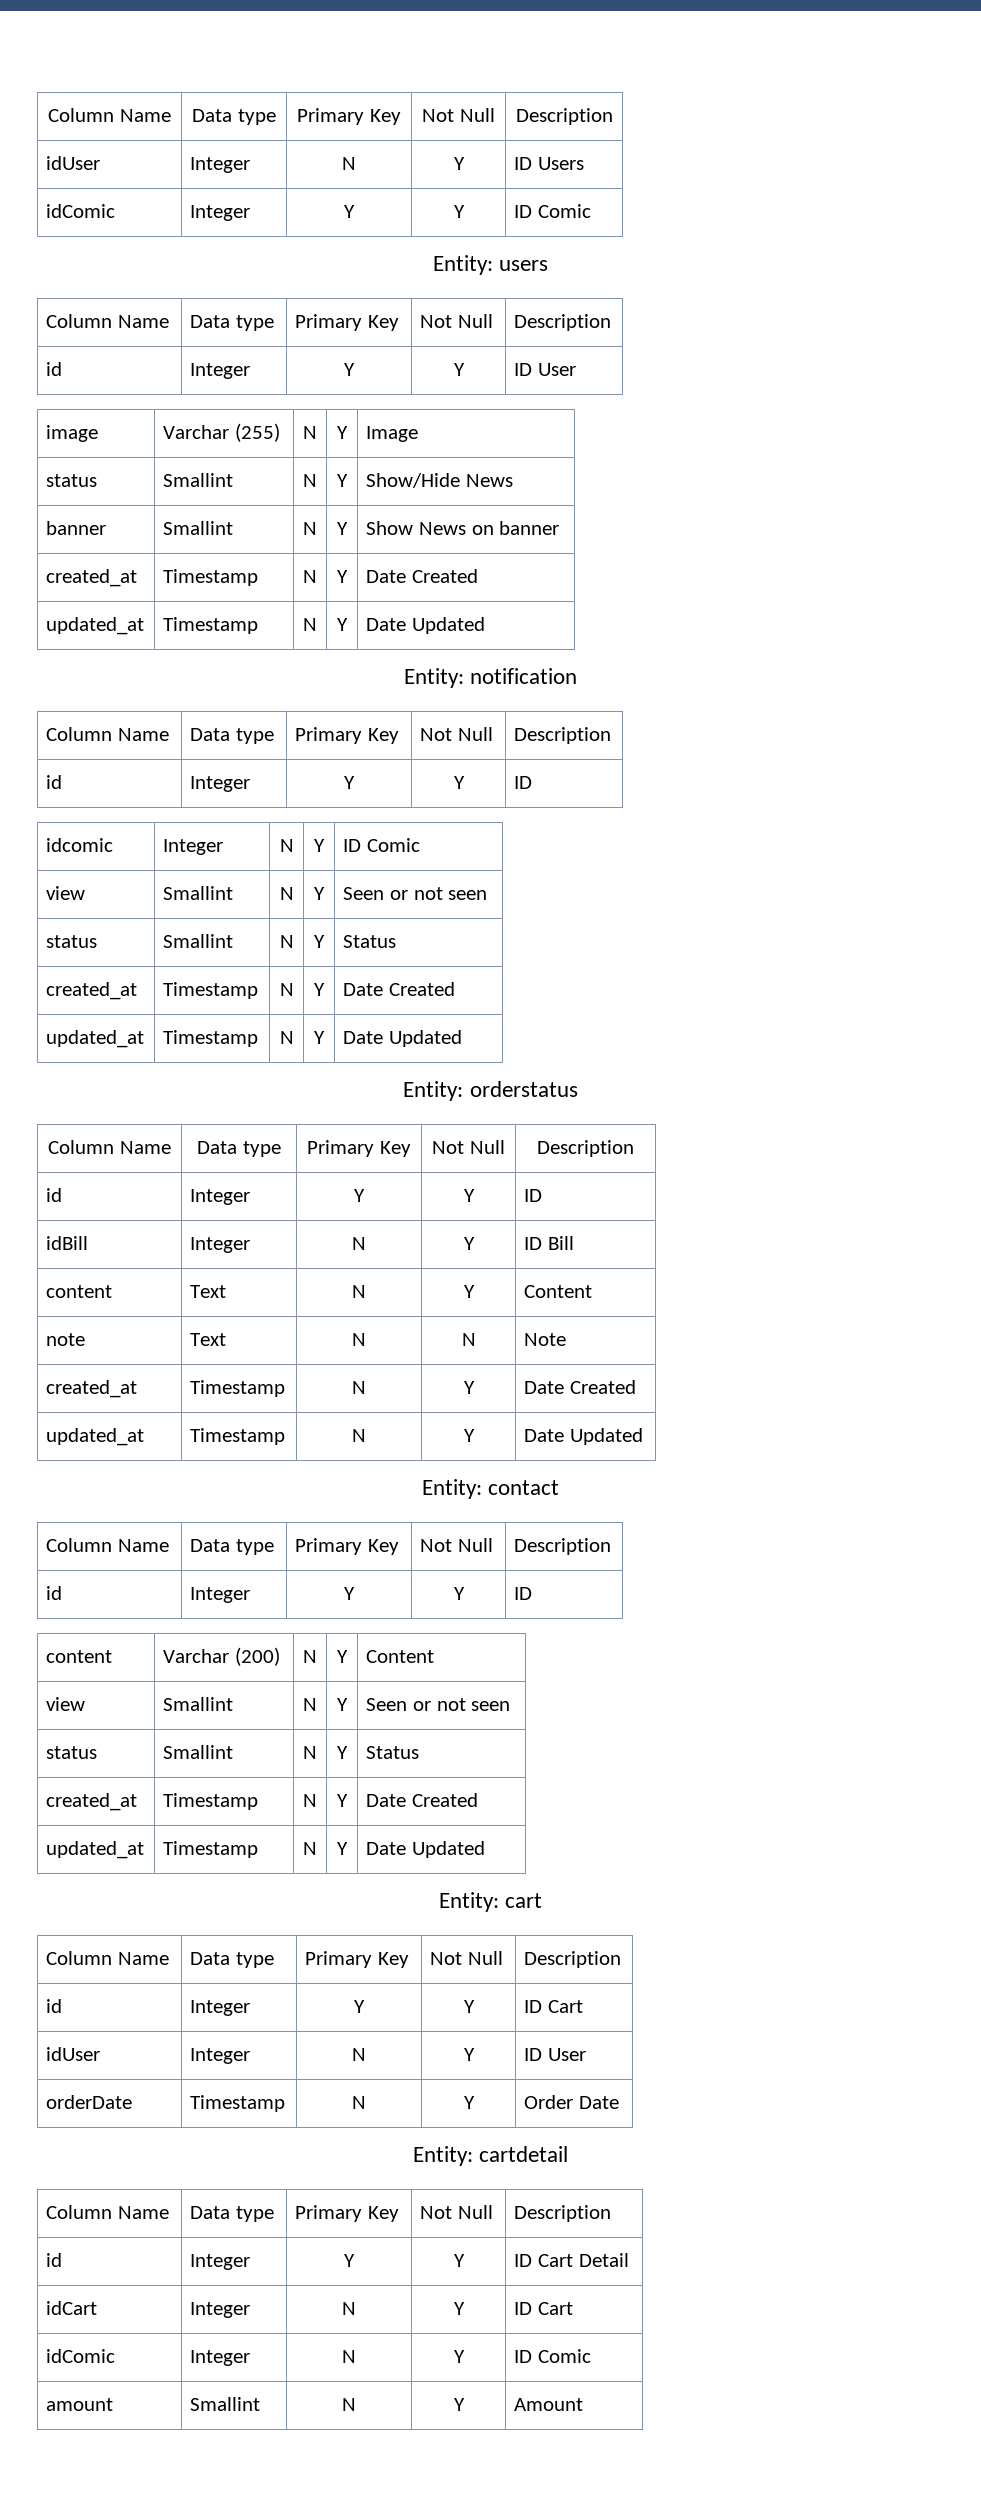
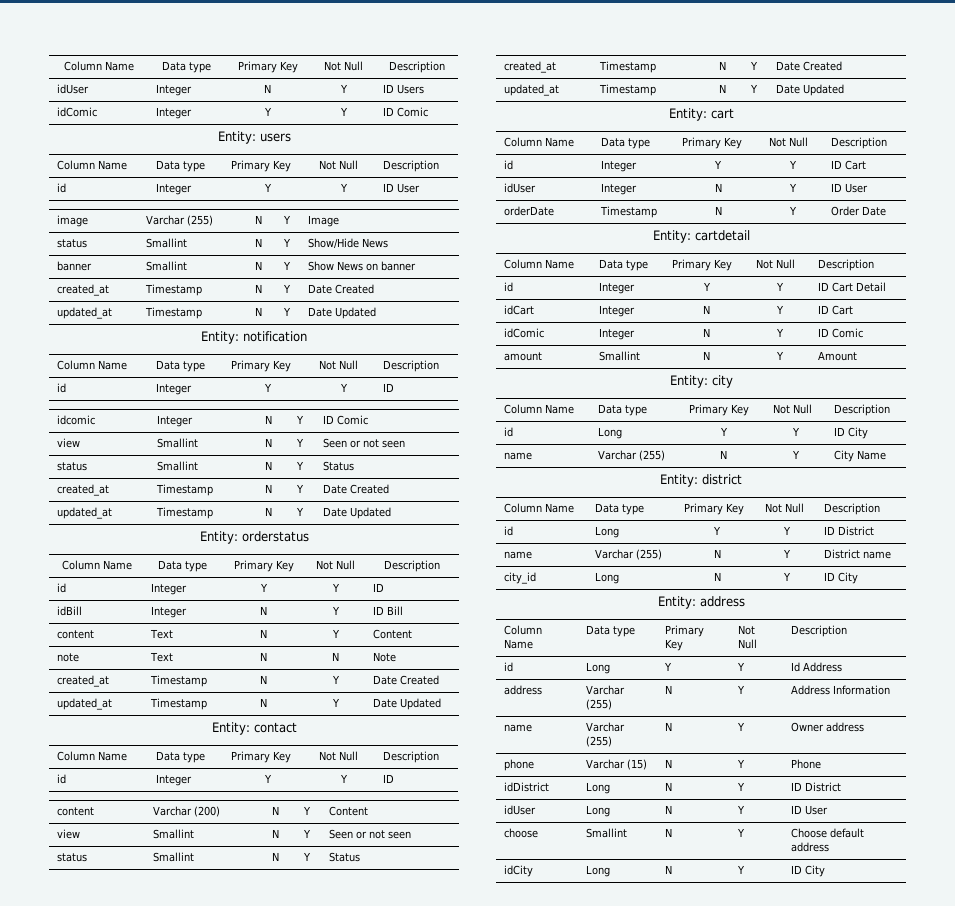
(584, 2404) none -> [669,375,733,388] [503,404,574,414] [597,404,647,416] [688,404,749,416] [772,404,812,414] [833,404,890,416] [503,427,513,437] [597,427,622,439] [719,427,728,436] [792,427,800,436] [833,427,868,439] [503,452,532,460] [597,450,665,461] [720,450,727,459] [792,450,800,459] [833,450,886,462] [660,474,742,487] [503,503,574,513] [594,503,644,515] [683,503,744,515] [764,503,804,513] [823,503,880,515] [503,526,513,536] [594,526,619,538] [713,526,721,535] [783,526,791,535] [823,526,874,536] [503,551,532,559] [594,549,662,560] [713,549,721,558] [783,549,791,558] [823,549,891,559] [503,572,536,584] [594,572,619,584] [713,572,721,581] [783,572,791,581] [823,572,858,584] [657,596,745,609] [503,625,542,635] [503,639,533,649] [585,625,635,637] [664,625,704,637] [664,639,683,651] [737,625,755,635] [737,639,757,649] [790,625,847,637] [503,662,513,672] [585,662,610,674] [663,662,672,671] [736,662,745,671] [790,662,842,672] [503,685,542,695] [585,685,625,695] [585,699,612,710] [664,685,672,694] [736,685,745,694] [790,685,890,695] [503,724,532,732] [585,722,625,732] [585,736,612,747] [664,722,672,731] [736,722,745,731] [790,722,864,732] [503,759,534,771] [585,759,647,770] [664,759,672,768] [736,759,745,768] [790,759,821,769] [503,782,549,792] [585,782,610,794] [664,782,672,791] [736,782,745,791] [790,782,841,792] [503,805,536,815] [585,805,610,817] [664,805,672,814] [736,805,745,814] [790,805,828,815] [503,828,538,838] [585,828,627,838] [664,828,672,837] [736,828,745,837] [790,828,864,838] [790,842,829,852] [503,865,533,877] [585,865,610,877] [664,865,672,874] [736,865,745,874] [790,865,825,877] // Entity: city // Column Name | Data type | Primary Key | Not Null | Description // id | Long | Y | Y | ID City // name | Varchar (255) | N | Y | City Name // Entity: district // Column Name | Data type | Primary Key | Not Null | Description // id | Long | Y | Y | ID District // name | Varchar (255) | N | Y | District name // city_id | Long | N | Y | ID City // Entity: address // Column Name | Data type | Primary Key | Not Null | Description // id | Long | Y | Y | Id Address // address | Varchar (255) | N | Y | Address Information // name | Varchar (255) | N | Y | Owner address // phone | Varchar (15) | N | Y | Phone // idDistrict | Long | N | Y | ID District // idUser | Long | N | Y | ID User // choose | Smallint | N | Y | Choose default address // idCity | Long | N | Y | ID City

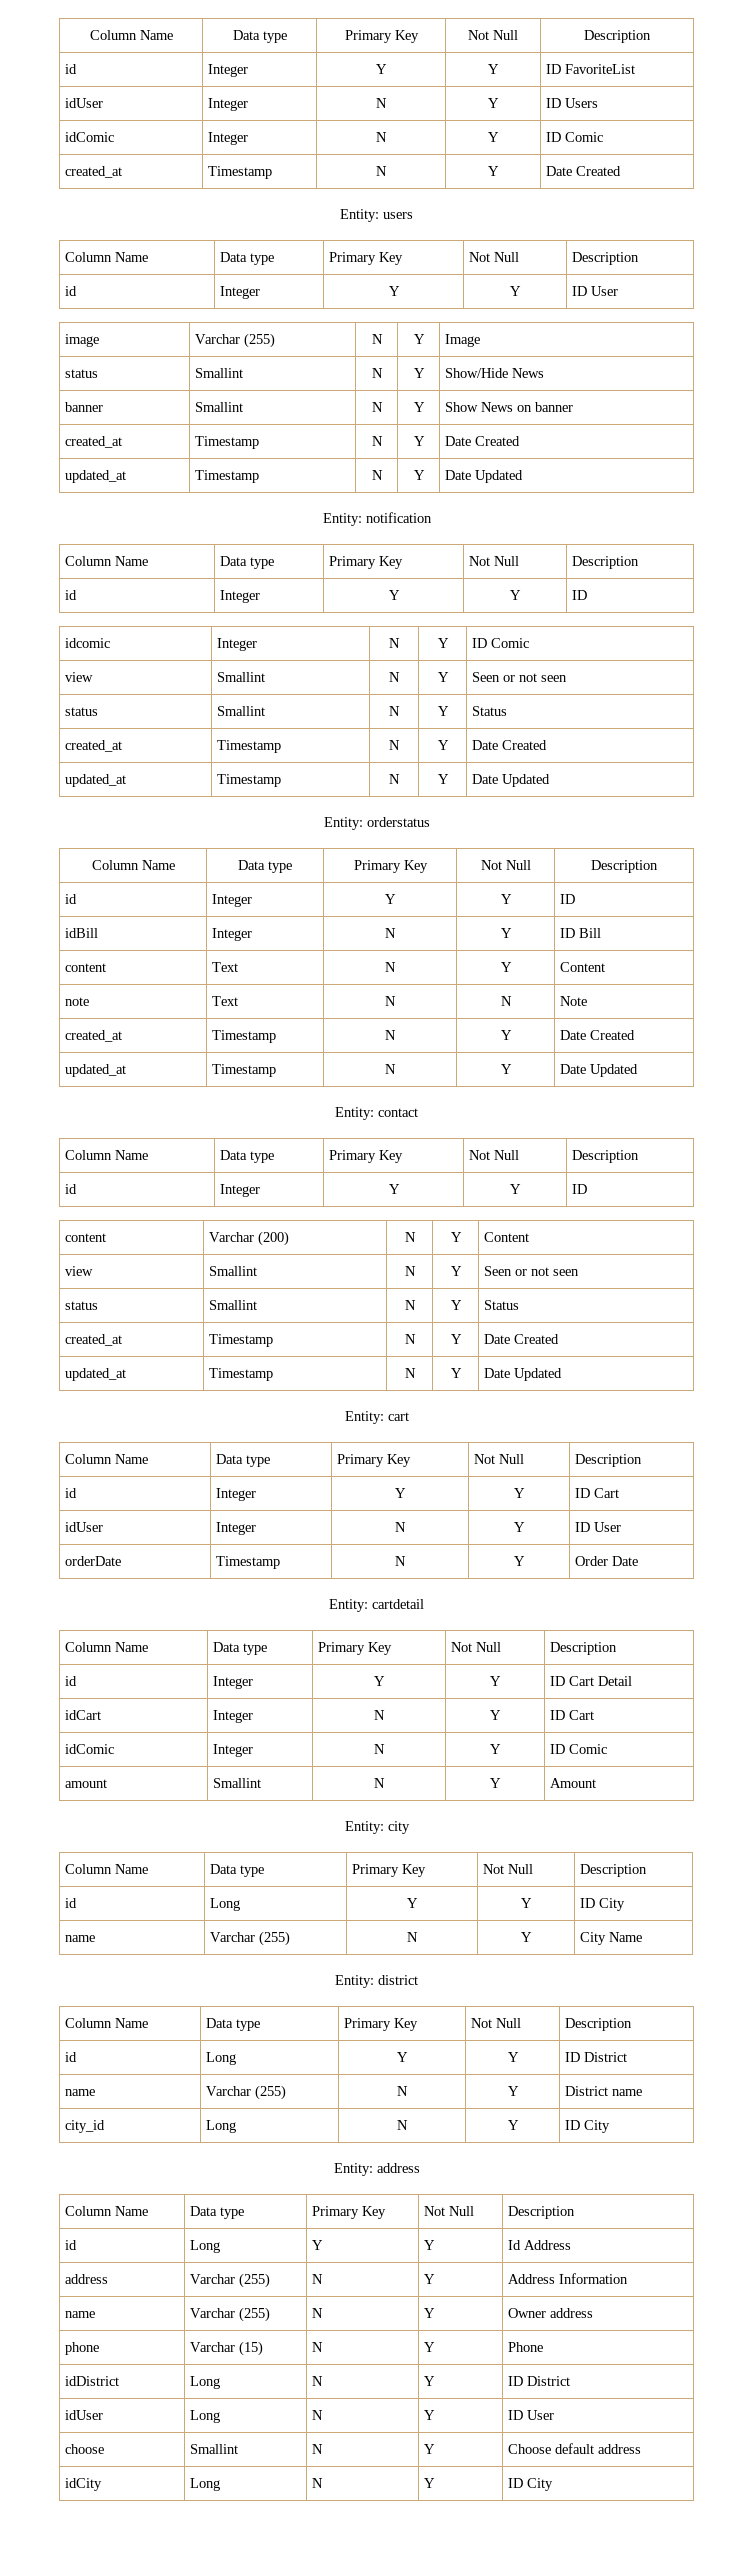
[64,61,134,71] [161,61,211,73] [237,61,298,73] [324,61,363,71] [388,61,445,73] Column Name | Data type | Primary Key | Not Null | Description -> [89,30,173,40] [232,30,287,43] [344,30,419,43] [468,30,518,40] [584,30,651,43] [65,64,78,74] [208,64,249,77] [376,64,387,74] [488,64,499,74] [546,64,636,74] Column Name | Data type | Primary Key | Not Null | Description // id | Integer | Y | Y | ID FavoriteList
[263,107,272,116] [339,107,348,116] [382,107,428,117] Y | Y | ID Comic -> [376,132,387,142] [488,132,499,142] [546,132,604,142] [65,166,123,178] [208,166,273,179] [376,166,387,176] [488,166,499,176] [546,166,622,176] N | Y | ID Comic // created_at | Timestamp | N | Y | Date Created

